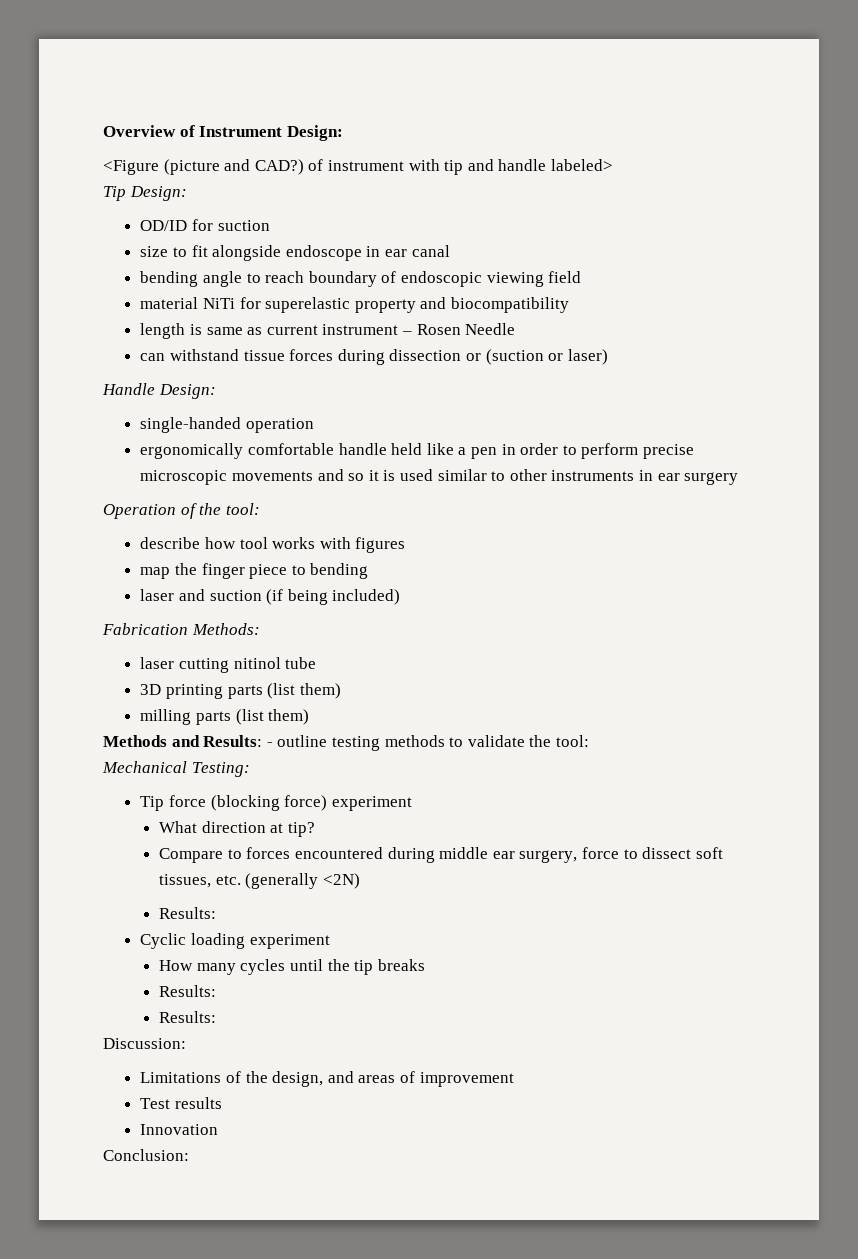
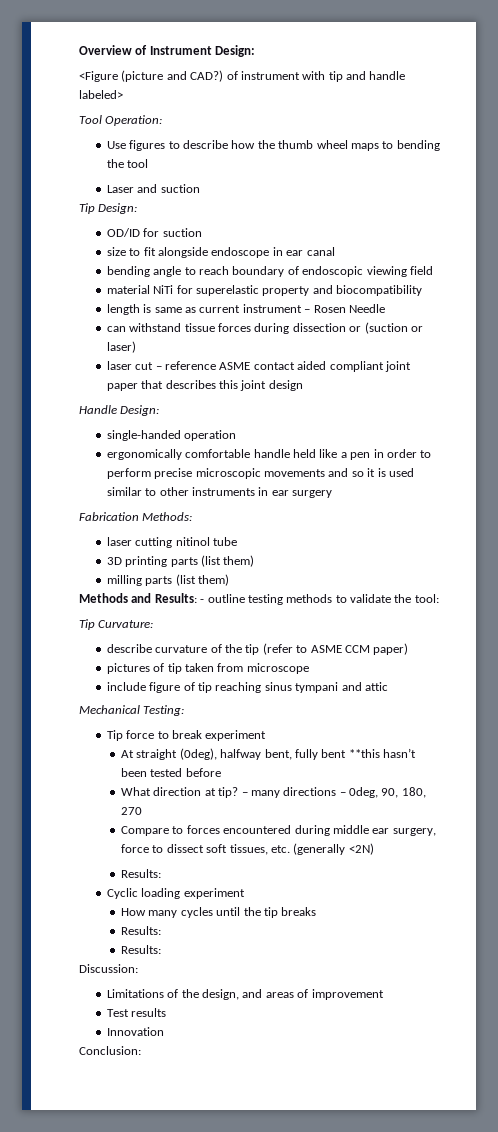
(613, 165) none -> [79,115,163,126] [106,140,440,151] [106,159,149,168] [106,184,200,193] // Tool Operation: // Use figures to describe how the thumb wheel maps to bending the tool // Laser and suction
(608, 357) none -> [106,361,411,372] [106,380,303,391] // laser cut – reference ASME contact aided compliant joint paper that describes this joint design
[103,503,260,519] [140,537,406,553] [140,563,369,579] [140,589,401,605] // Operation of the tool: // describe how tool works with figures // map the finger piece to bending // laser and suction (if being included) -> (333, 494) none
(589, 741) none -> [79,619,154,630] [106,643,409,655] [106,663,309,674] [106,682,388,693] // Tip Curvature: // describe curvature of the tip (refer to ASME CCM paper) // pictures of tip taken from microscope // include figure of tip reaching sinus tympani and attic
[210,795,412,811] [159,821,316,837] (blocking force) experiment // What direction at tip? -> [157,730,267,741] [121,748,417,760] [121,768,221,777] [121,787,426,798] [121,807,143,815] to break experiment // At straight (0deg), halfway bent, fully bent **this hasn’t been tested before // What direction at tip? – many directions – 0deg, 90, 180, 270

